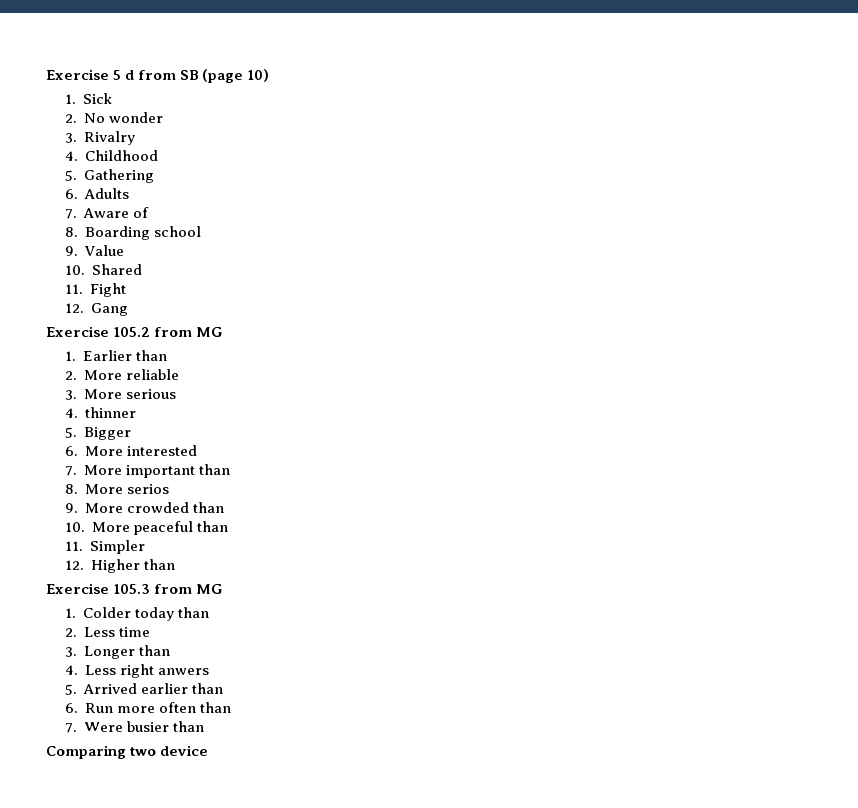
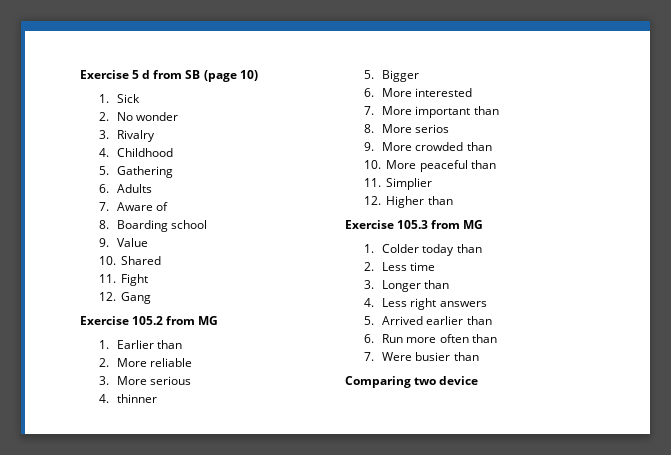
[90,540,146,554] Simpler -> [386,178,433,190] Simplier
[158,668,210,675] anwers -> [439,301,487,307] answers

